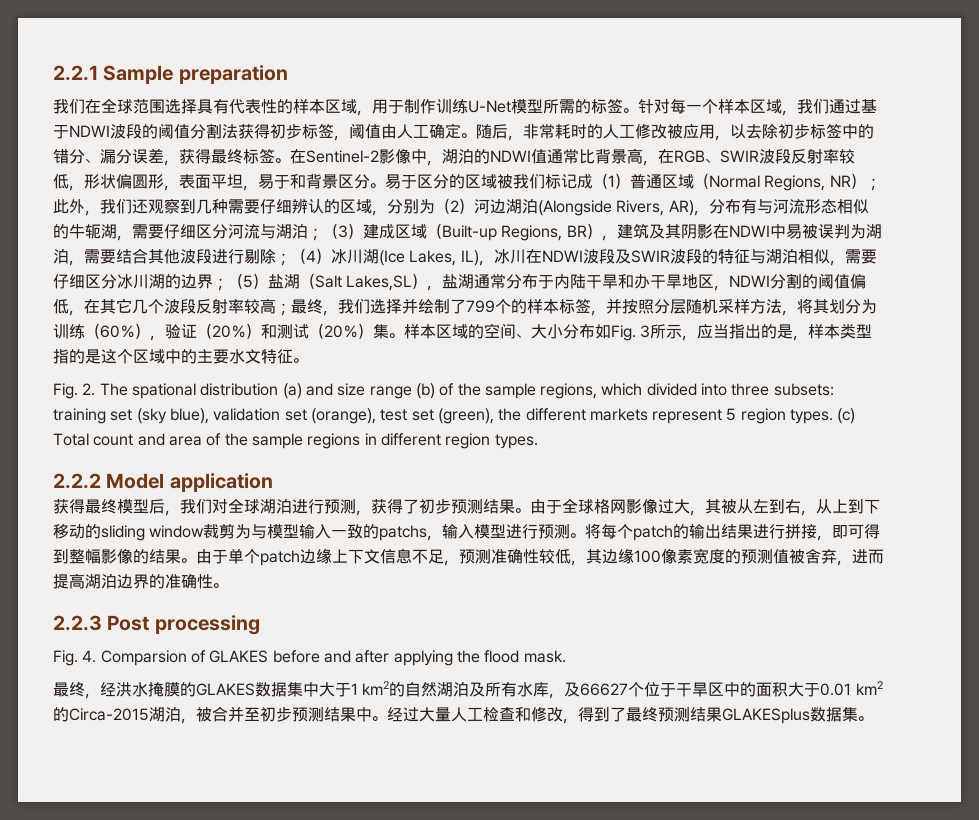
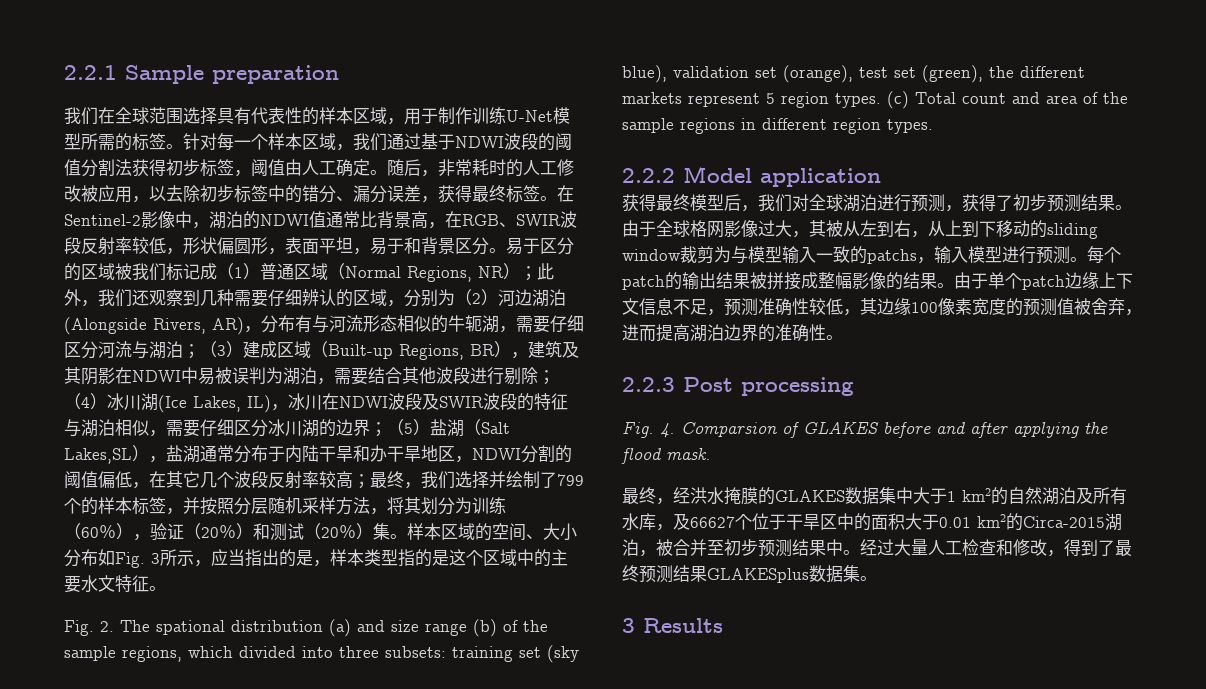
[585,523,602,539] 将 -> (1087, 259) none
[753,524,881,541] [53,549,69,564] 进行拼接，即可得到 -> [750,272,818,290] 被拼接成
(873, 718) none -> [622,618,723,633] // 3 Results

